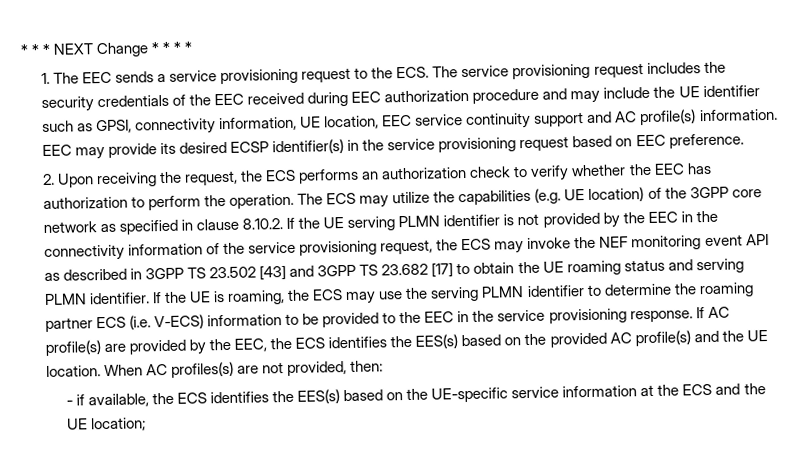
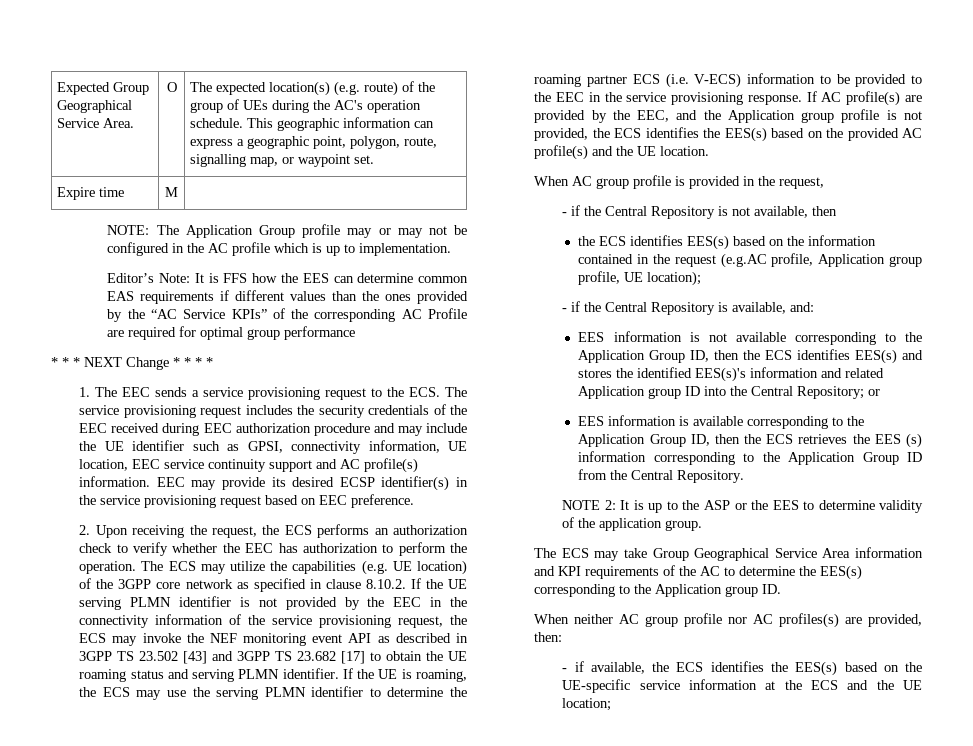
(20, 50) none -> [57,82,150,95] [57,100,133,113] [57,118,135,128] [166,82,177,92] [190,81,436,96] [190,99,422,113] [190,117,435,131] [190,136,438,149] [190,154,375,167] [57,187,125,200] [165,187,178,197] [107,224,467,238] [107,242,452,256] [107,273,469,283] [107,290,469,304] [107,308,468,322] [107,326,356,340] Expected Group Geographical Service Area. | O | The expected location(s) (e.g. route) of the group of UEs during the AC's operation schedule. This geographic information can express a geographic point, polygon, route, signalling map, or waypoint set. // Expire time | M | // NOTE: The Application Group profile may or may not be configured in the AC profile which is up to implementation. // Editor’s Note: It is FFS how the EES can determine common EAS requirements if different values than the ones provided by the “AC Service KPIs” of the corresponding AC Profile are required for optimal group performance //
(268, 345) none -> [676,109,922,123] [534,128,589,141] and the Application group profile is not provided,
(101, 371) none -> (710, 151) //
(168, 369) none -> [596,175,825,189] [562,205,838,219] [578,235,877,250] [578,253,922,268] [578,271,702,286] [562,301,815,315] [578,331,922,345] [578,349,923,364] [578,367,885,382] [578,386,881,399] [578,415,865,429] [578,433,922,448] [578,451,922,465] [578,469,745,483] [562,500,924,513] [562,517,703,531] [534,547,923,561] [534,565,863,580] [534,584,782,597] [534,613,774,627] group profile is provided in the request, // - if the Central Repository is not available, then // the ECS identifies EES(s) based on the information contained in the request (e.g.AC profile, Application group profile, UE location); // - if the Central Repository is available, and: // EES information is not available corresponding to the Application Group ID, then the ECS identifies EES(s) and stores the identified EES(s)'s information and related Application group ID into the Central Repository; or // EES information is available corresponding to the Application Group ID, then the ECS retrieves the EES (s) information corresponding to the Application Group ID from the Central Repository. // NOTE 2: It is up to the ASP or the EES to determine validity of the application group. // The ECS may take Group Geographical Service Area information and KPI requirements of the AC to determine the EES(s) corresponding to the Application group ID. // When neither AC group profile nor AC
[262,362,285,374] not -> (863, 620) none

